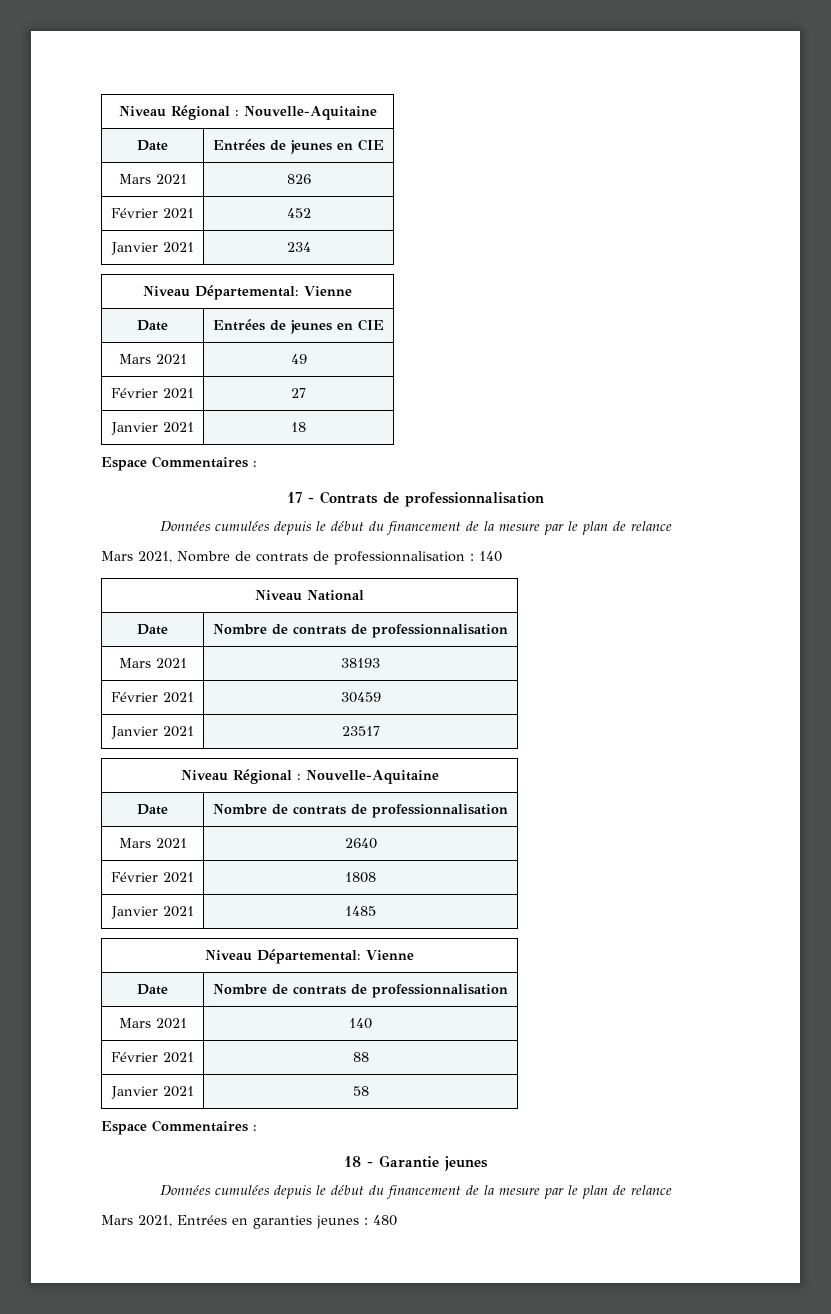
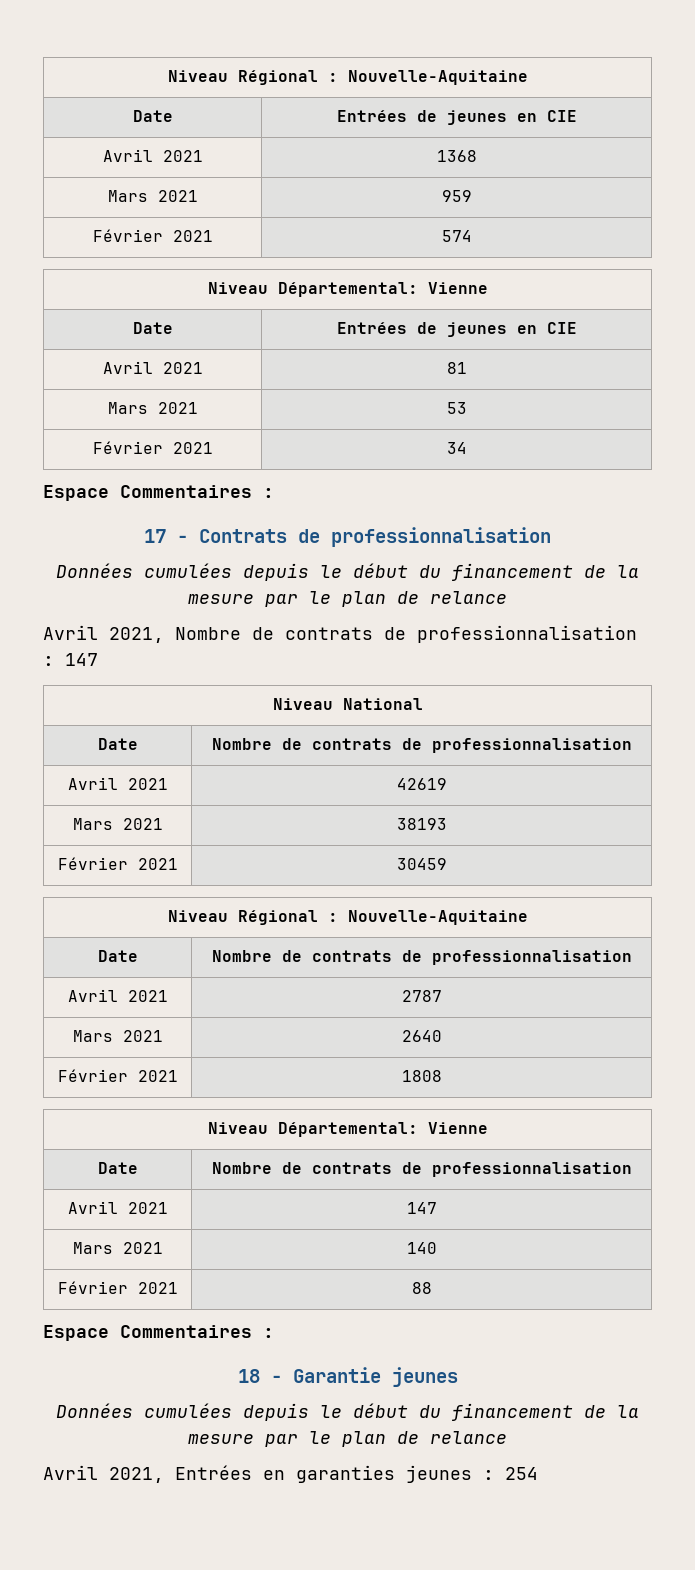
[118,174,187,185] [286,174,311,184] [111,208,194,219] [286,208,311,218] [110,242,194,255] [286,242,311,252] // Mars 2021 | 826 // Février 2021 | 452 // Janvier 2021 | 234 -> [102,149,203,162] [436,150,477,162] [107,190,198,202] [441,190,472,202] [92,229,213,242] [441,230,472,242] // Avril 2021 | 1368 // Mars 2021 | 959 // Février 2021 | 574
[118,354,187,365] [290,354,307,364] [111,388,194,399] [291,388,306,398] [110,422,194,435] [291,422,306,432] // Mars 2021 | 49 // Février 2021 | 27 // Janvier 2021 | 18 -> [102,361,203,374] [446,362,467,374] [107,402,198,414] [446,402,467,414] [92,441,213,454] [446,442,467,454] // Avril 2021 | 81 // Mars 2021 | 53 // Février 2021 | 34
[101,551,133,561] Mars -> [43,625,98,640] Avril
[479,551,502,562] 140 -> [65,653,98,666] 147
(508, 631) none -> [67,777,168,790] [396,778,447,790] // Avril 2021 | 42619
[110,726,194,739] [341,726,380,736] // Janvier 2021 | 23517 -> (447, 864) none
(508, 811) none -> [67,989,168,1002] [401,990,442,1002] // Avril 2021 | 2787
[110,906,194,919] [345,906,376,916] // Janvier 2021 | 1485 -> (442, 1076) none
(508, 991) none -> [67,1201,168,1214] [406,1202,437,1214] // Avril 2021 | 147
[110,1086,194,1099] [352,1086,369,1096] // Janvier 2021 | 58 -> (432, 1288) none
[101,1215,133,1225] Mars -> [43,1465,98,1480] Avril
[373,1215,397,1226] 480 -> [505,1467,538,1480] 254

